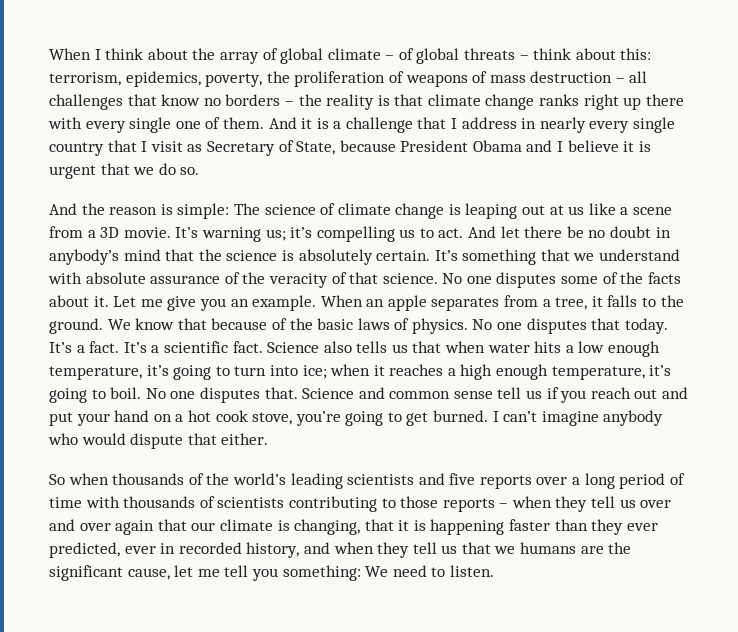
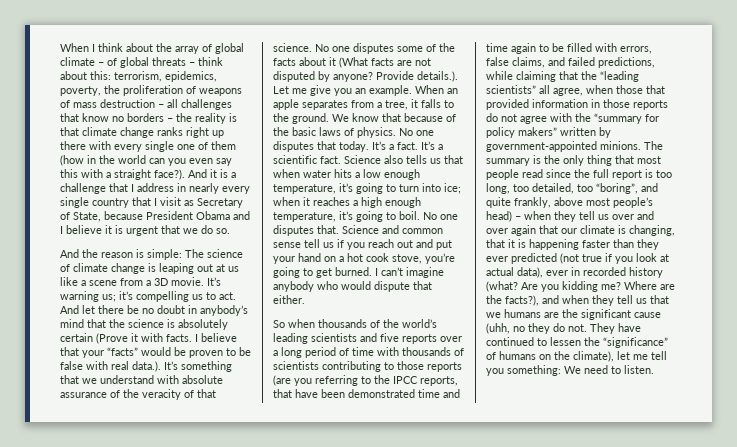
[222,117,264,129] them. -> [211,141,236,150] [60,155,232,166] [60,169,185,180] them (how in the world can you even say this with a straight face?).
[376,250,431,261] certain. -> [60,333,237,344] [60,347,251,358] [60,361,161,372] certain (Prove it with facts. I believe that your “facts” would be proven to be false with real data.).
[93,296,109,307] it. -> [329,57,431,68] [273,71,458,82] it (What facts are not disputed by anyone? Provide details.).
(495, 505) none -> [273,375,458,386] [273,389,460,398] [486,43,652,54] [486,57,655,68] [486,71,639,82] [486,85,665,96] [486,99,668,110] [486,113,659,124] [486,127,611,138] [486,141,663,152] [486,155,661,166] [486,169,672,180] [486,183,658,194] [486,197,653,208] [486,211,512,222] (are you referring to the IPCC reports, that have been demonstrated time and time again to be filled with errors, false claims, and failed predictions, while claiming that the “leading scientists” all agree, when those that provided information in those reports do not agree with the “summary for policy makers” written by government-appointed minions. The summary is the only thing that most people read since the full report is too long, too detailed, too “boring”, and quite frankly, above most people’s head)
[49,542,300,558] predicted, ever in recorded history, -> [511,253,669,264] [486,267,663,278] [486,281,675,292] [486,295,539,306] predicted (not true if you look at actual data), ever in recorded history (what? Are you kidding me? Where are the facts?),
[127,568,170,580] cause, -> [634,312,661,318] [486,323,641,334] [486,337,668,348] [486,351,614,362] cause (uhh, no they do not. They have continued to lessen the “significance” of humans on the climate),

